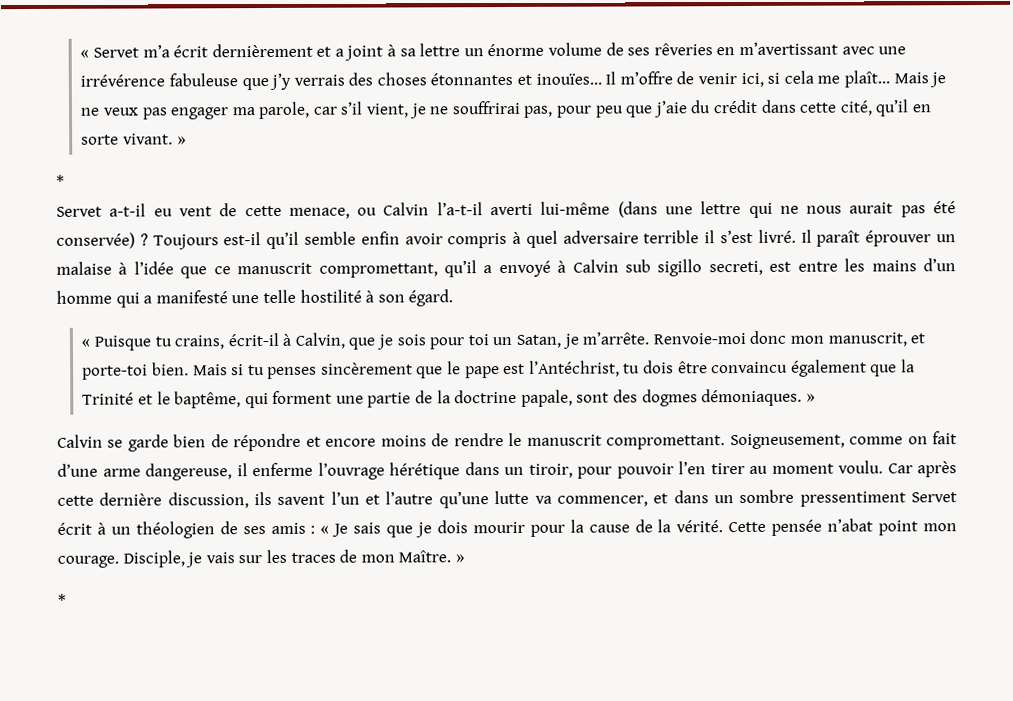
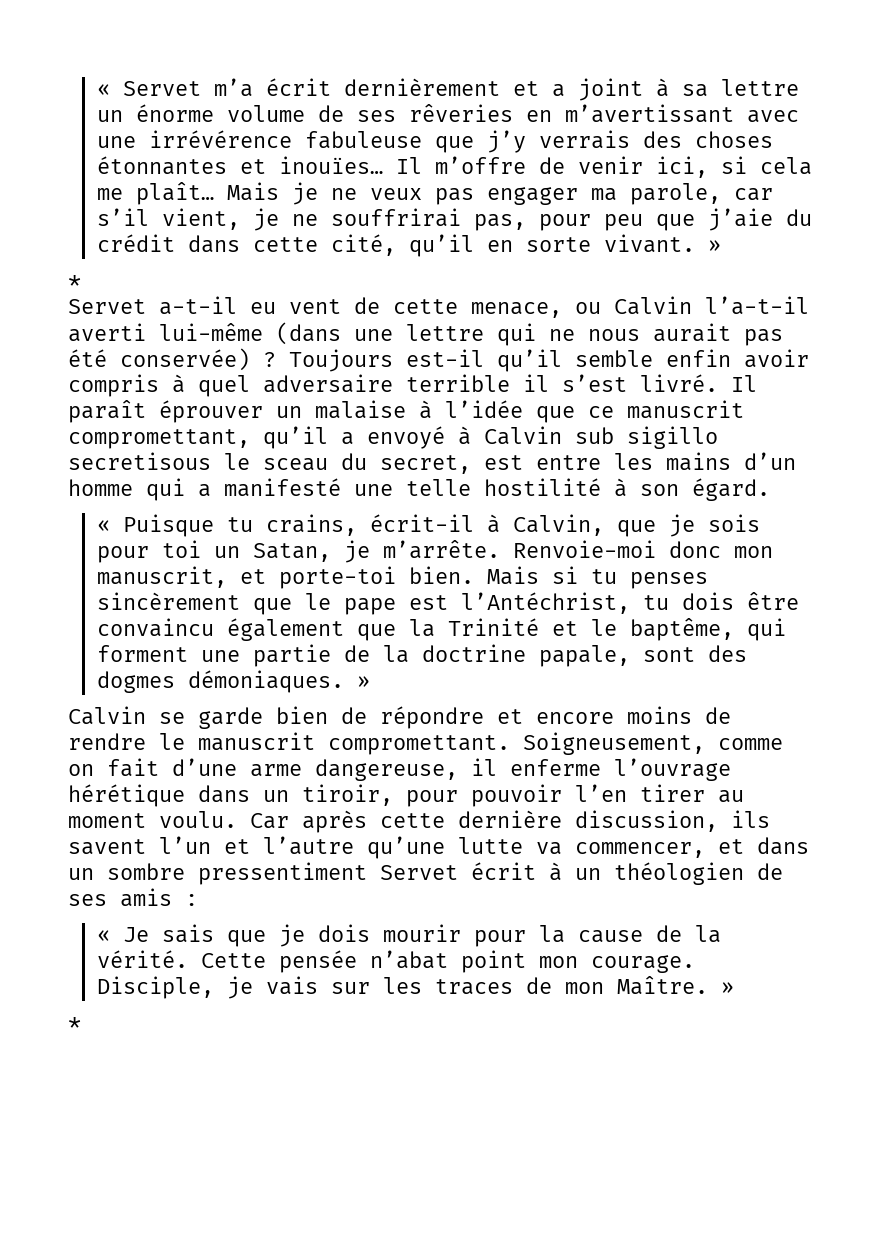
[708,260,763,276] secreti, -> [68,452,471,474] secretisous le sceau du secret,
(316, 529) none -> (198, 900) //

